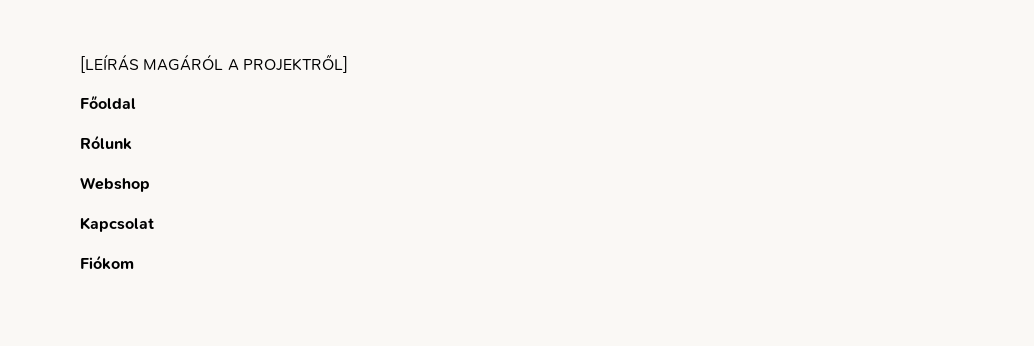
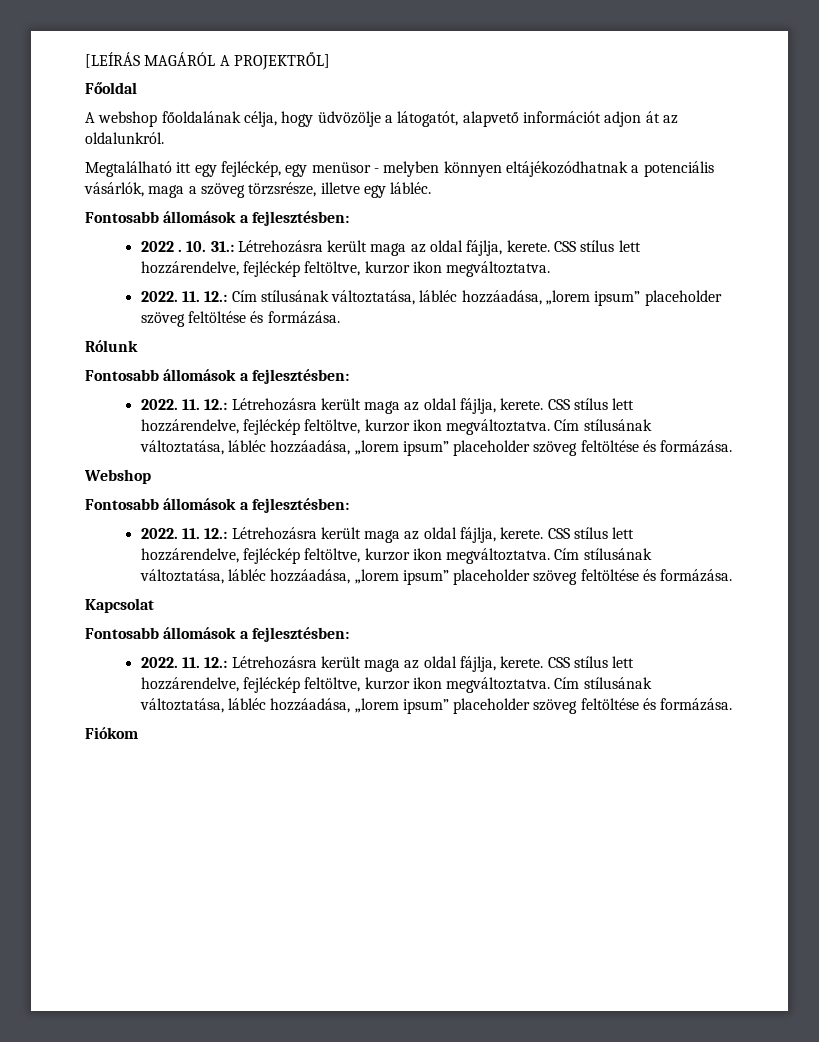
[80,135,132,150] [80,177,150,192] [80,217,154,232] Rólunk // Webshop // Kapcsolat -> [85,111,678,127] [85,132,164,144] [85,161,714,177] [84,182,432,198] [85,211,349,226] [140,240,641,256] [140,261,551,277] [140,290,722,306] [140,311,340,327] [85,340,138,352] [85,369,349,384] [140,398,635,414] [140,419,652,435] [139,440,733,456] [84,469,151,484] [85,498,349,513] [140,527,635,543] [140,548,652,564] [139,569,733,585] [85,598,154,613] [85,627,349,642] [140,656,635,672] [140,677,652,693] [139,698,733,714] A webshop főoldalának célja, hogy üdvözölje a látogatót, alapvető információt adjon át az oldalunkról. // Megtalálható itt egy fejléckép, egy menüsor - melyben könnyen eltájékozódhatnak a potenciális vásárlók, maga a szöveg törzsrésze, illetve egy lábléc. // Fontosabb állomások a fejlesztésben: // 2022 . 10. 31.: Létrehozásra került maga az oldal fájlja, kerete. CSS stílus lett hozzárendelve, fejléckép feltöltve, kurzor ikon megváltoztatva. // 2022. 11. 12.: Cím stílusának változtatása, lábléc hozzáadása, „lorem ipsum” placeholder szöveg feltöltése és formázása. // Rólunk // Fontosabb állomások a fejlesztésben: // 2022. 11. 12.: Létrehozásra került maga az oldal fájlja, kerete. CSS stílus lett hozzárendelve, fejléckép feltöltve, kurzor ikon megváltoztatva. Cím stílusának változtatása, lábléc hozzáadása, „lorem ipsum” placeholder szöveg feltöltése és formázása. // Webshop // Fontosabb állomások a fejlesztésben: // 2022. 11. 12.: Létrehozásra került maga az oldal fájlja, kerete. CSS stílus lett hozzárendelve, fejléckép feltöltve, kurzor ikon megváltoztatva. Cím stílusának változtatása, lábléc hozzáadása, „lorem ipsum” placeholder szöveg feltöltése és formázása. // Kapcsolat // Fontosabb állomások a fejlesztésben: // 2022. 11. 12.: Létrehozásra került maga az oldal fájlja, kerete. CSS stílus lett hozzárendelve, fejléckép feltöltve, kurzor ikon megváltoztatva. Cím stílusának változtatása, lábléc hozzáadása, „lorem ipsum” placeholder szöveg feltöltése és formázása.

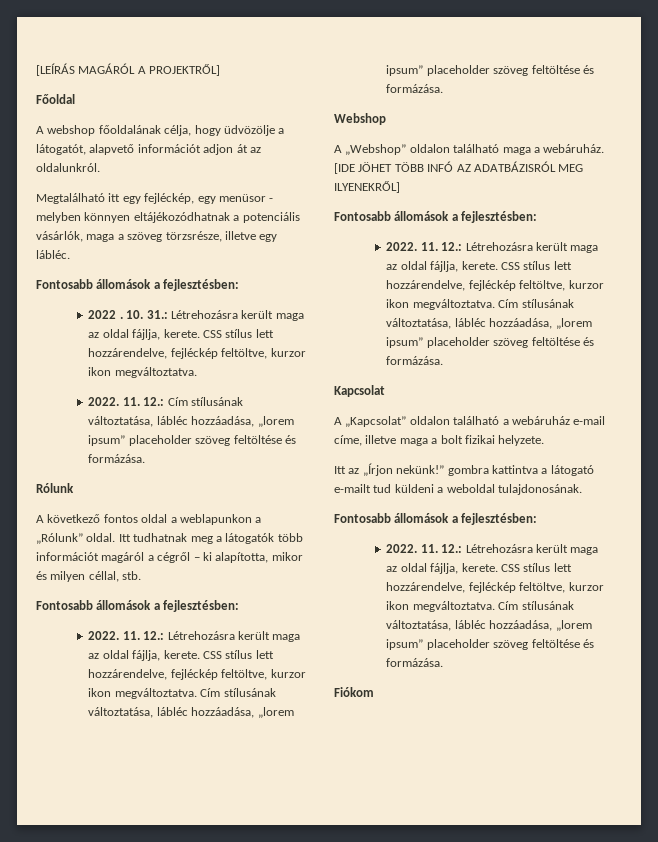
(138, 346) none -> [36,514,262,525] [36,533,303,544] [36,552,303,563] [36,571,142,582] // A következő fontos oldal a weblapunkon a „Rólunk” oldal. Itt tudhatnak meg a látogatók több információt magáról a cégről – ki alapította, mikor és milyen céllal, stb.
(151, 476) none -> [334,144,605,155] [334,161,584,174] [334,181,400,193] // A „Webshop” oldalon található maga a webáruház. [IDE JÖHET TÖBB INFÓ AZ ADATBÁZISRÓL MEG ILYENEKRŐL]
(154, 605) none -> [334,416,606,427] [334,435,545,446] [334,463,594,476] [334,484,582,495] // A „Kapcsolat” oldalon található a webáruház e-mail címe, illetve maga a bolt fizikai helyzete. // Itt az „Írjon nekünk!” gombra kattintva a látogató e-mailt tud küldeni a weboldal tulajdonosának.

